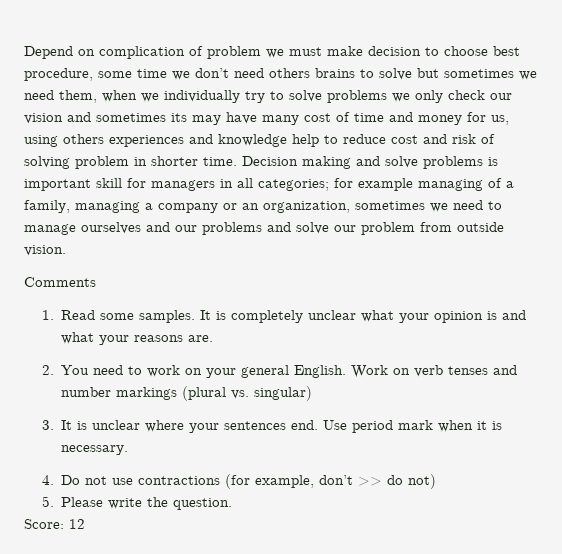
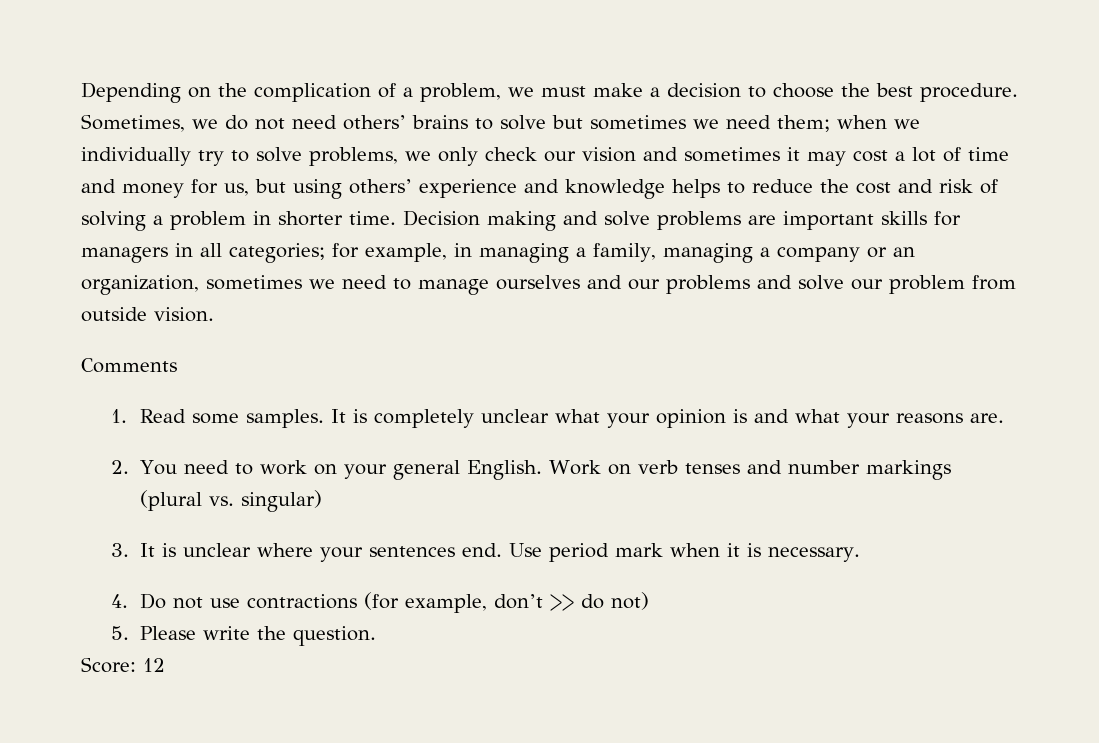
[24,46,261,59] Depend on complication of problem -> [81,82,501,103] Depending on the complication of a problem,
(363, 51) none -> [650,87,660,97] a
[493,46,520,56] [24,68,310,81] best procedure, some time we don’t need others -> [841,83,1018,102] [81,114,406,132] the best procedure. Sometimes, we do not need others’
[59,90,97,103] them, -> [777,115,830,132] them;
[327,90,387,103] problems -> [309,147,398,166] problems,
[171,112,331,125] its may have many cost -> [787,147,936,166] it may cost a lot
[24,134,184,147] using others experiences -> [255,179,517,199] but using others’ experience
[292,134,319,147] help -> [672,179,720,198] helps
(386, 139) none -> [820,179,849,193] the
(70, 162) none -> [153,215,163,225] a
[488,157,498,166] [24,178,122,191] is important skill -> [748,211,927,230] are important skills
[358,178,502,191] example managing of -> [365,243,569,263] example, in managing

